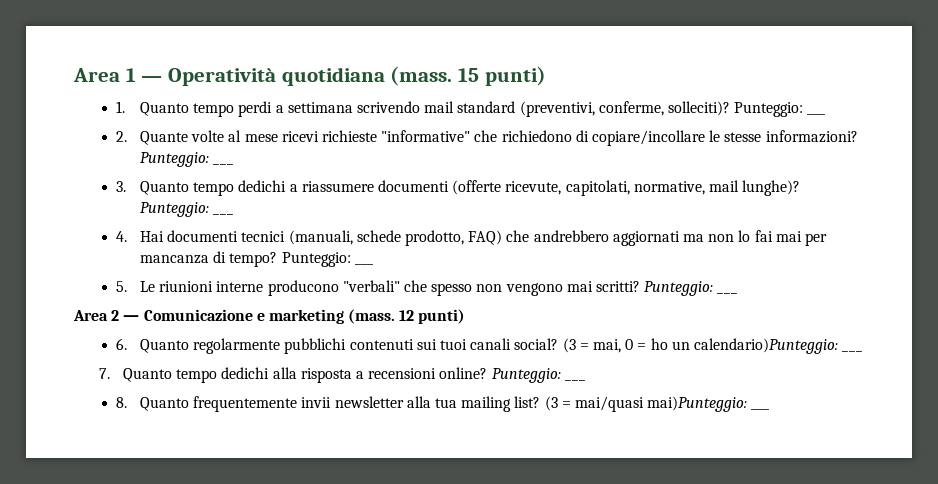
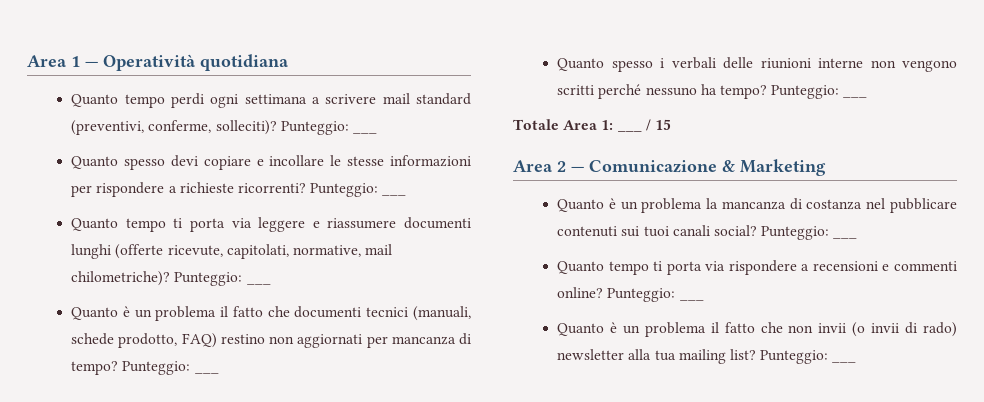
[390,66,546,86] [115,101,421,117] (mass. 15 punti) // 1. Quanto tempo perdi a settimana scrivendo -> [71,93,377,108] // Quanto tempo perdi ogni settimana a scrivere
[115,130,858,146] [140,152,235,167] [115,180,298,196] 2. Quante volte al mese ricevi richieste "informative" che richiedono di copiare/incollare le stesse informazioni? Punteggio: ___ // 3. Quanto tempo dedichi a -> [71,155,471,170] [71,182,407,197] [71,217,320,232] Quanto spesso devi copiare e incollare le stesse informazioni per rispondere a richieste ricorrenti? Punteggio: ___ // Quanto tempo ti porta via leggere e
(450, 186) none -> [71,244,112,259] lunghi
[742,180,801,196] [140,202,235,217] [115,231,165,242] lunghe)? Punteggio: ___ // 4. Hai -> [71,271,271,286] [71,306,290,321] chilometriche)? Punteggio: ___ // Quanto è un problema il fatto che
[506,230,802,246] che andrebbero aggiornati ma non lo fai mai -> [220,334,363,348] restino non aggiornati
[115,280,739,296] [73,309,466,324] [115,338,347,354] 5. Le riunioni interne producono "verbali" che spesso non vengono mai scritti? Punteggio: ___ // Area 2 — Comunicazione e marketing (mass. 12 punti) // 6. Quanto regolarmente pubblichi -> [557,57,957,72] [557,84,868,99] [513,119,614,130] [617,119,671,132] [513,159,826,176] [557,198,957,213] Quanto spesso i verbali delle riunioni interne non vengono scritti perché nessuno ha tempo? Punteggio: ___ // Totale Area 1: ___ / 15 // Area 2 — Comunicazione & Marketing // Quanto è un problema la mancanza di costanza nel pubblicare
[562,338,864,354] [98,367,586,383] [115,396,332,412] (3 = mai, 0 = ho un calendario)Punteggio: ___ // 7. Quanto tempo dedichi alla risposta a recensioni online? Punteggio: ___ // 8. Quanto frequentemente invii -> [761,226,858,240] [557,260,957,275] [557,287,704,302] [557,322,957,337] Punteggio: ___ // Quanto tempo ti porta via rispondere a recensioni e commenti online? Punteggio: ___ // Quanto è un problema il fatto che non invii (o invii di rado)
[544,396,748,412] (3 = mai/quasi mai)Punteggio: -> [760,350,829,364] Punteggio:

